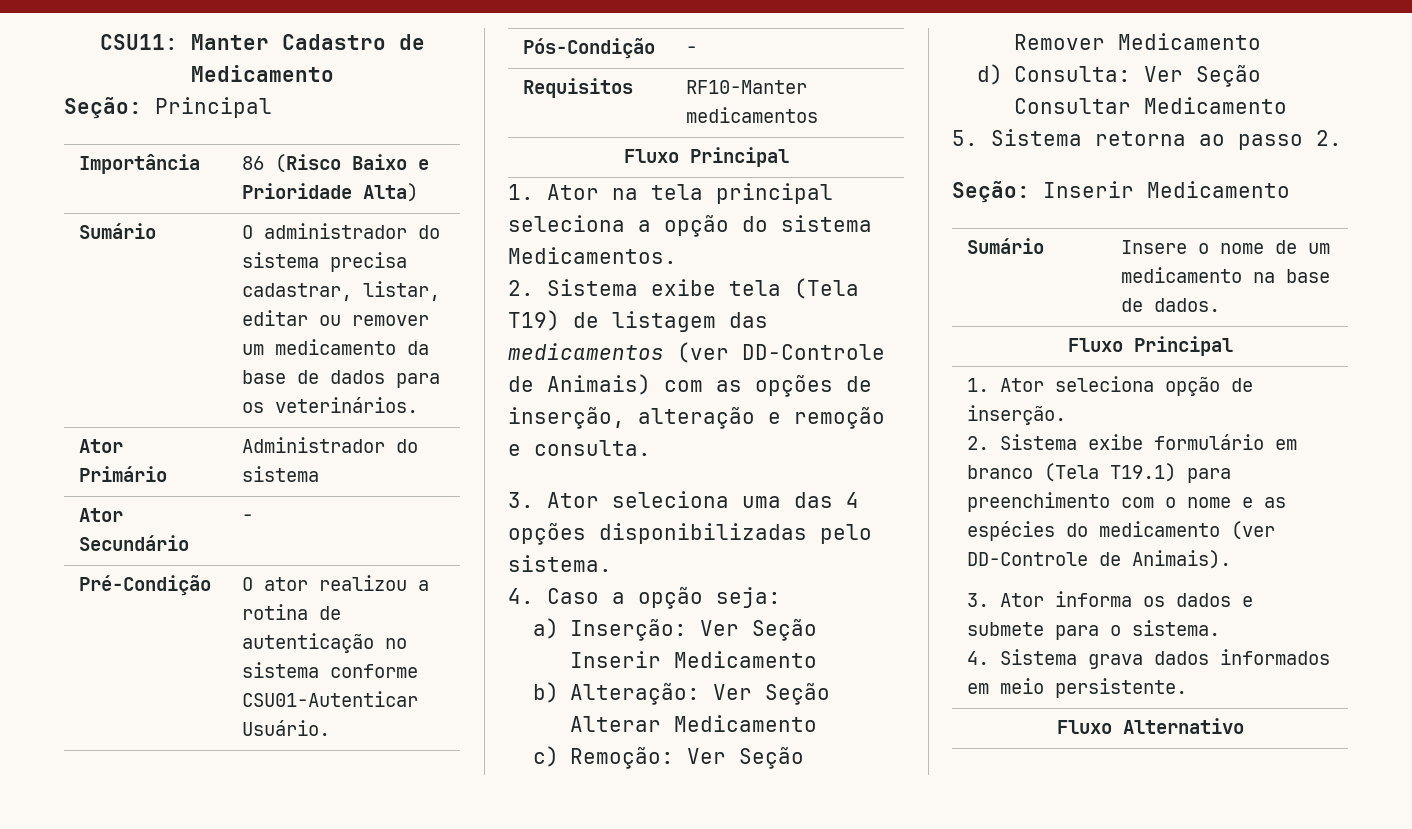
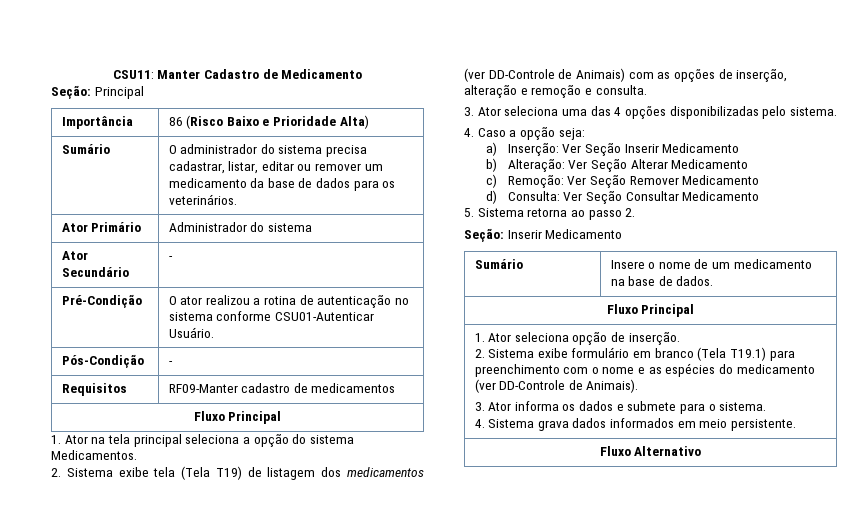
[686,80,808,94] RF10-Manter -> [168,383,308,393] RF09-Manter cadastro de
[729,312,768,328] das -> [321,467,342,477] dos

